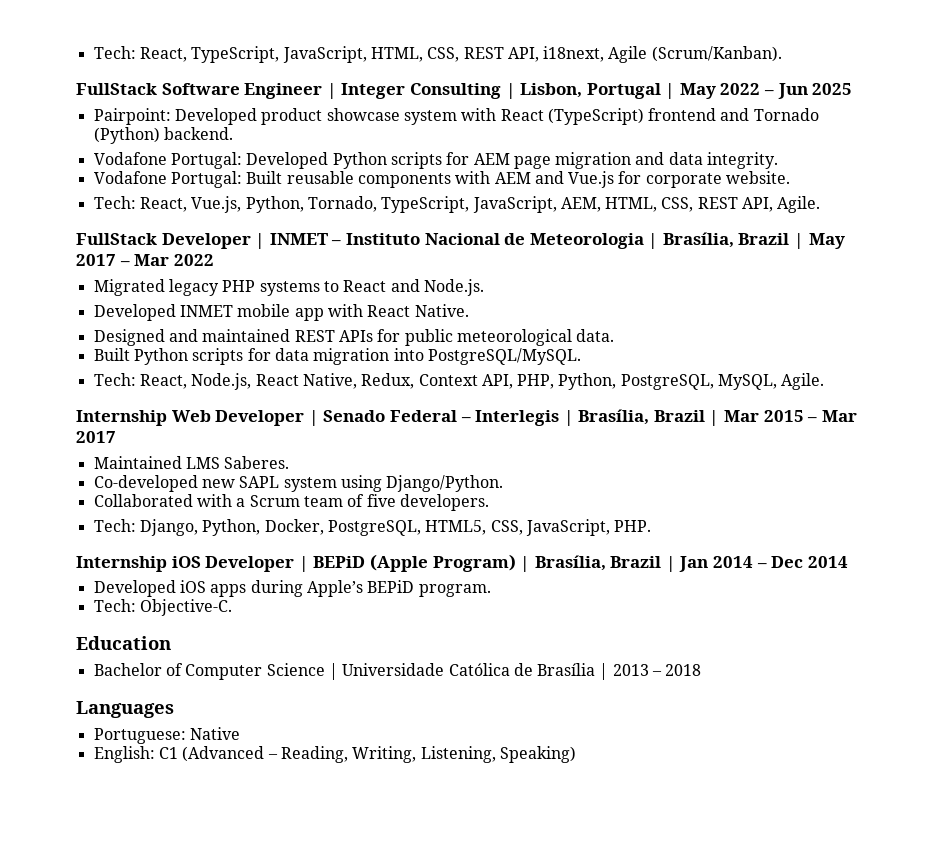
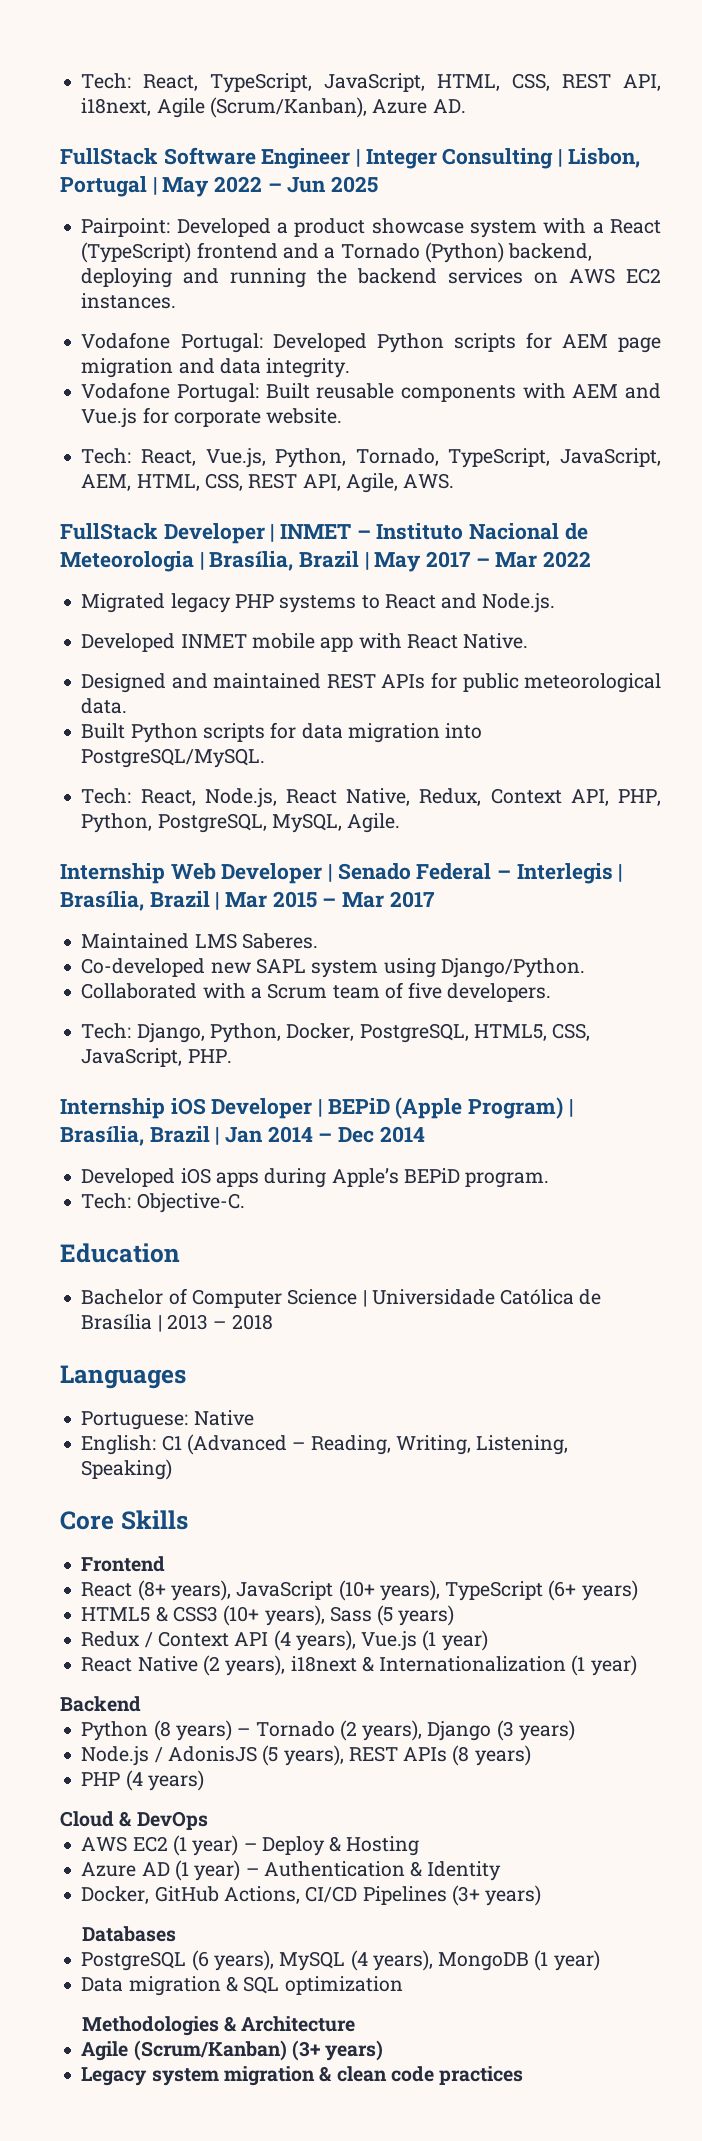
[651,46,782,62] (Scrum/Kanban). -> [209,97,466,118] (Scrum/Kanban), Azure AD.
(257, 116) none -> [277,222,289,234] a
(497, 114) none -> [592,222,604,234] a
(750, 114) none -> [324,247,336,259] a
[163,127,233,140] backend. -> [508,243,593,261] [81,268,662,288] [81,293,177,309] backend, deploying and running the backend services on AWS EC2 instances.
[777,196,821,213] Agile. -> [345,473,455,493] Agile, AWS.
(576, 754) none -> [60,1510,188,1530] [81,1556,166,1572] [81,1580,638,1601] [81,1605,455,1626] [81,1630,488,1651] [81,1655,637,1676] [60,1696,141,1712] [81,1720,575,1741] [81,1745,531,1766] [81,1770,204,1791] [60,1811,208,1830] [81,1835,420,1856] [81,1860,502,1881] [81,1885,542,1906] [81,1926,176,1942] [81,1950,600,1971] [81,1976,403,1996] [81,2016,356,2036] [81,2040,384,2061] [81,2066,524,2086] // Core Skills // Frontend // React (8+ years), JavaScript (10+ years), TypeScript (6+ years) // HTML5 & CSS3 (10+ years), Sass (5 years) // Redux / Context API (4 years), Vue.js (1 year) // React Native (2 years), i18next & Internationalization (1 year) // Backend // Python (8 years) – Tornado (2 years), Django (3 years) // Node.js / AdonisJS (5 years), REST APIs (8 years) // PHP (4 years) // Cloud & DevOps // AWS EC2 (1 year) – Deploy & Hosting // Azure AD (1 year) – Authentication & Identity // Docker, GitHub Actions, CI/CD Pipelines (3+ years) // Databases // PostgreSQL (6 years), MySQL (4 years), MongoDB (1 year) // Data migration & SQL optimization // Methodologies & Architecture // Agile (Scrum/Kanban) (3+ years) // Legacy system migration & clean code practices

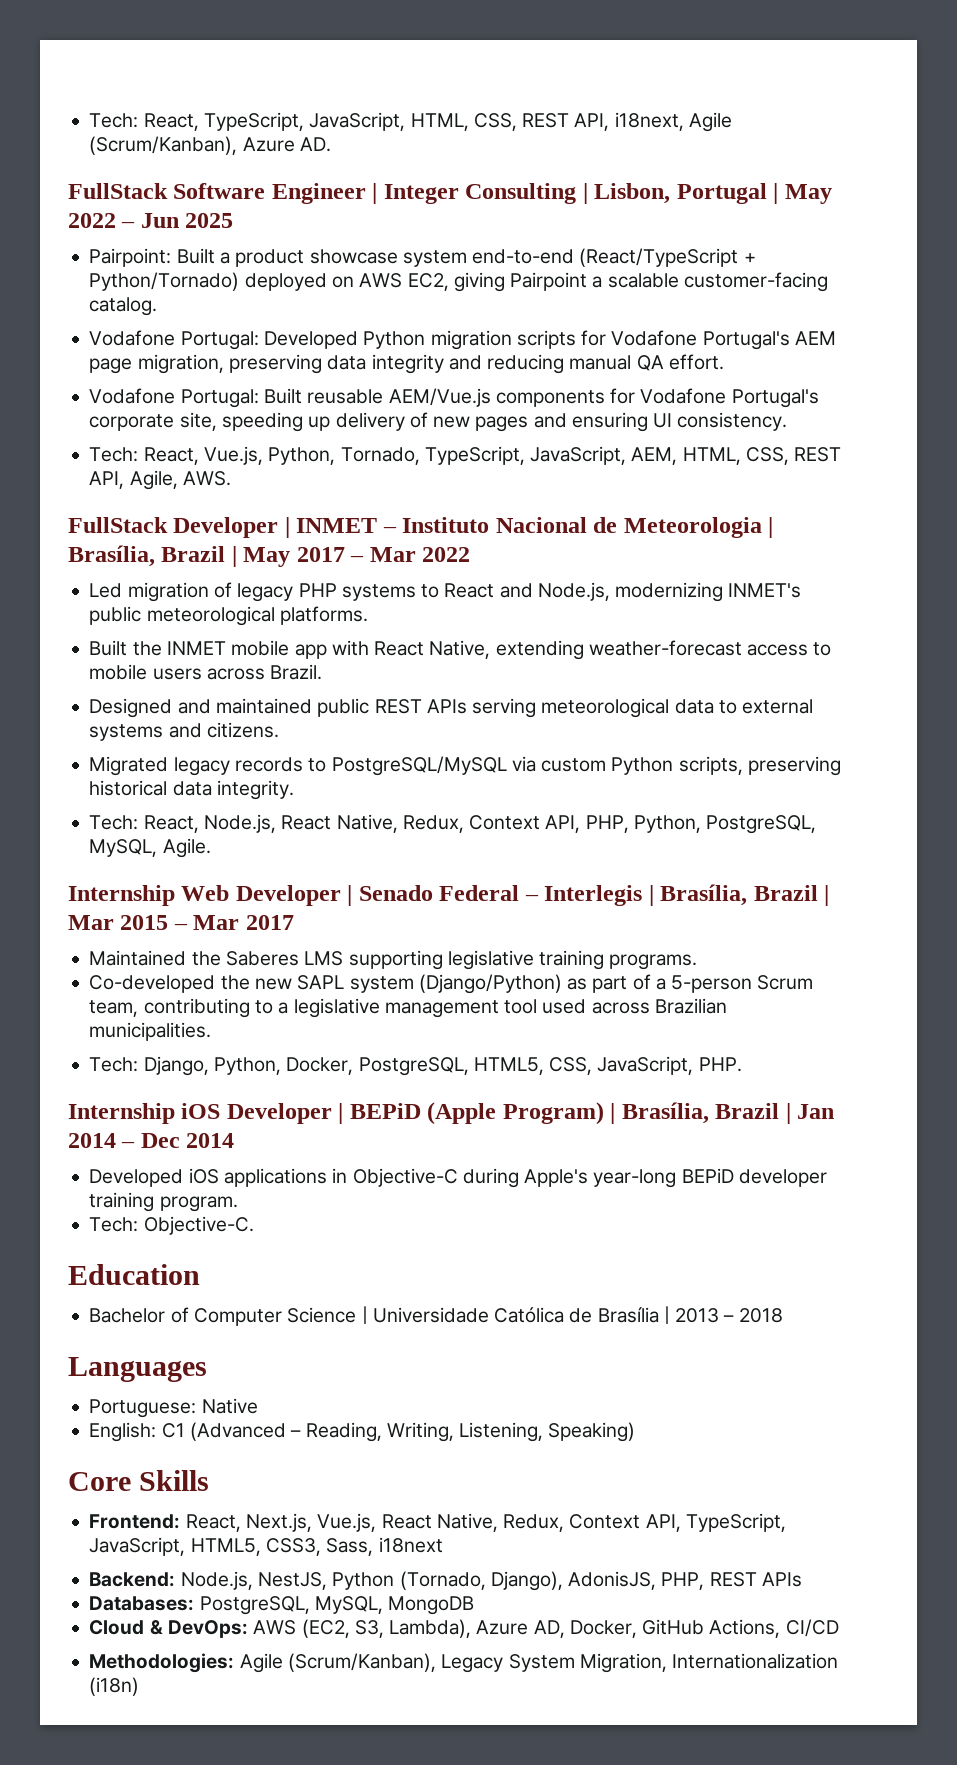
[176,218,271,237] Developed -> [176,248,215,264] Built
[543,218,662,234] [81,242,593,263] [81,268,662,288] [81,293,177,309] with a React (TypeScript) frontend and a Tornado (Python) backend, deploying and running the backend services on AWS EC2 instances. -> [472,248,756,267] [89,272,828,292] [89,297,158,316] end-to-end (React/TypeScript + Python/Tornado) deployed on AWS EC2, giving Pairpoint a scalable customer-facing catalog.
[453,332,661,353] [81,358,351,378] [81,382,661,403] [81,407,343,428] scripts for AEM page migration and data integrity. // Vodafone Portugal: Built reusable components with AEM and Vue.js for corporate website. -> [430,330,836,350] [89,354,724,374] [89,388,819,408] [89,412,788,432] migration scripts for Vodafone Portugal's AEM page migration, preserving data integrity and reducing manual QA effort. // Vodafone Portugal: Built reusable AEM/Vue.js components for Vodafone Portugal's corporate site, speeding up delivery of new pages and ensuring UI consistency.
[81,593,166,613] Migrated -> [89,582,232,602] Led migration of
[482,593,556,613] [81,633,176,652] Node.js. // Developed -> [537,582,802,602] [89,606,368,626] [89,640,162,656] Node.js, modernizing INMET's public meteorological platforms. // Built the
[463,633,529,649] Native. -> [429,640,832,660] [89,664,323,680] Native, extending weather-forecast access to mobile users across Brazil.
[326,672,661,693] [81,698,128,714] [81,722,483,743] [81,748,266,768] REST APIs for public meteorological data. // Built Python scripts for data migration into PostgreSQL/MySQL. -> [317,698,814,718] [89,722,279,741] [89,756,841,776] [89,780,294,800] public REST APIs serving meteorological data to external systems and citizens. // Migrated legacy records to PostgreSQL/MySQL via custom Python scripts, preserving historical data integrity.
[194,933,318,949] LMS Saberes. -> [191,950,698,970] the Saberes LMS supporting legislative training programs.
(206, 967) none -> [220,975,250,990] the
[383,958,585,978] [81,982,552,1002] using Django/Python. // Collaborated with a Scrum team of five developers. -> [418,974,814,994] [89,998,727,1018] [89,1022,212,1041] (Django/Python) as part of a 5-person Scrum team, contributing to a legislative management tool used across Brazilian municipalities.
[215,1168,460,1188] apps during Apple’s BEPiD -> [223,1168,827,1188] [89,1192,155,1212] applications in Objective-C during Apple's year-long BEPiD developer training
[81,1556,166,1572] [81,1580,638,1601] [81,1605,455,1626] [81,1630,488,1651] [81,1655,637,1676] [60,1696,141,1712] [81,1720,575,1741] [81,1745,531,1766] [81,1770,204,1791] [60,1811,208,1830] [81,1835,420,1856] [81,1860,502,1881] [81,1885,542,1906] [81,1926,176,1942] [81,1950,600,1971] [81,1976,403,1996] [81,2016,356,2036] [81,2040,384,2061] [81,2066,524,2086] Frontend // React (8+ years), JavaScript (10+ years), TypeScript (6+ years) // HTML5 & CSS3 (10+ years), Sass (5 years) // Redux / Context API (4 years), Vue.js (1 year) // React Native (2 years), i18next & Internationalization (1 year) // Backend // Python (8 years) – Tornado (2 years), Django (3 years) // Node.js / AdonisJS (5 years), REST APIs (8 years) // PHP (4 years) // Cloud & DevOps // AWS EC2 (1 year) – Deploy & Hosting // Azure AD (1 year) – Authentication & Identity // Docker, GitHub Actions, CI/CD Pipelines (3+ years) // Databases // PostgreSQL (6 years), MySQL (4 years), MongoDB (1 year) // Data migration & SQL optimization // Methodologies & Architecture // Agile (Scrum/Kanban) (3+ years) // Legacy system migration & clean code practices -> [89,1513,786,1532] [89,1537,443,1556] [89,1571,802,1591] [89,1596,475,1615] [89,1619,839,1638] [89,1653,839,1673] [89,1677,140,1696] Frontend: React, Next.js, Vue.js, React Native, Redux, Context API, TypeScript, JavaScript, HTML5, CSS3, Sass, i18next // Backend: Node.js, NestJS, Python (Tornado, Django), AdonisJS, PHP, REST APIs // Databases: PostgreSQL, MySQL, MongoDB // Cloud & DevOps: AWS (EC2, S3, Lambda), Azure AD, Docker, GitHub Actions, CI/CD // Methodologies: Agile (Scrum/Kanban), Legacy System Migration, Internationalization (i18n)

